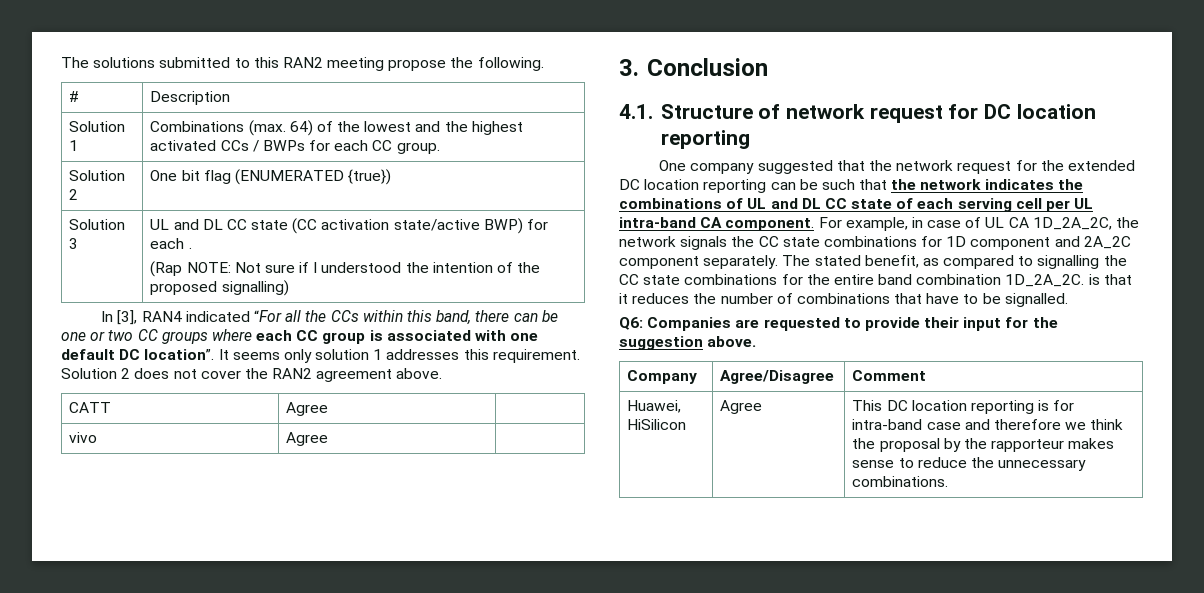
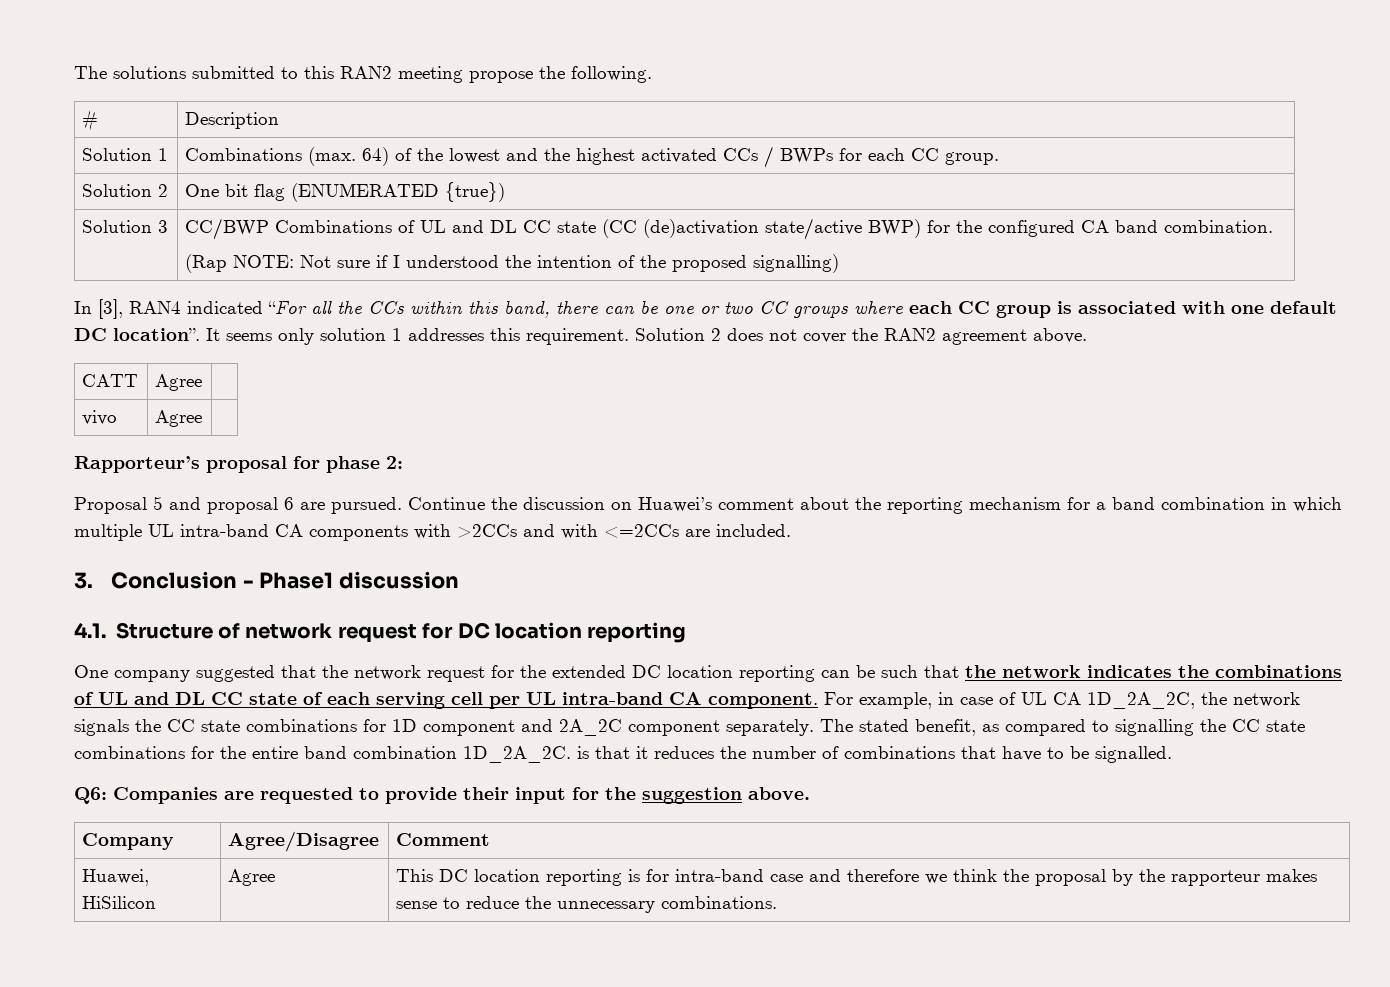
(79, 243) none -> [185,218,416,240] CC/BWP Combinations of
[321,219,390,230] activation -> [643,219,760,238] (de)activation
[150,238,192,249] each . -> [956,220,1274,237] the configured CA band combination.
(329, 439) none -> [74,456,403,473] [74,496,1342,514] [74,524,791,541] // Rapporteur’s proposal for phase 2: // Proposal 5 and proposal 6 are pursued. Continue the discussion on Huawei’s comment about the reporting mechanism for a band combination in which multiple UL intra-band CA components with >2CCs and with <=2CCs are included.
(768, 67) none -> [242,571,459,589] - Phase1 discussion

